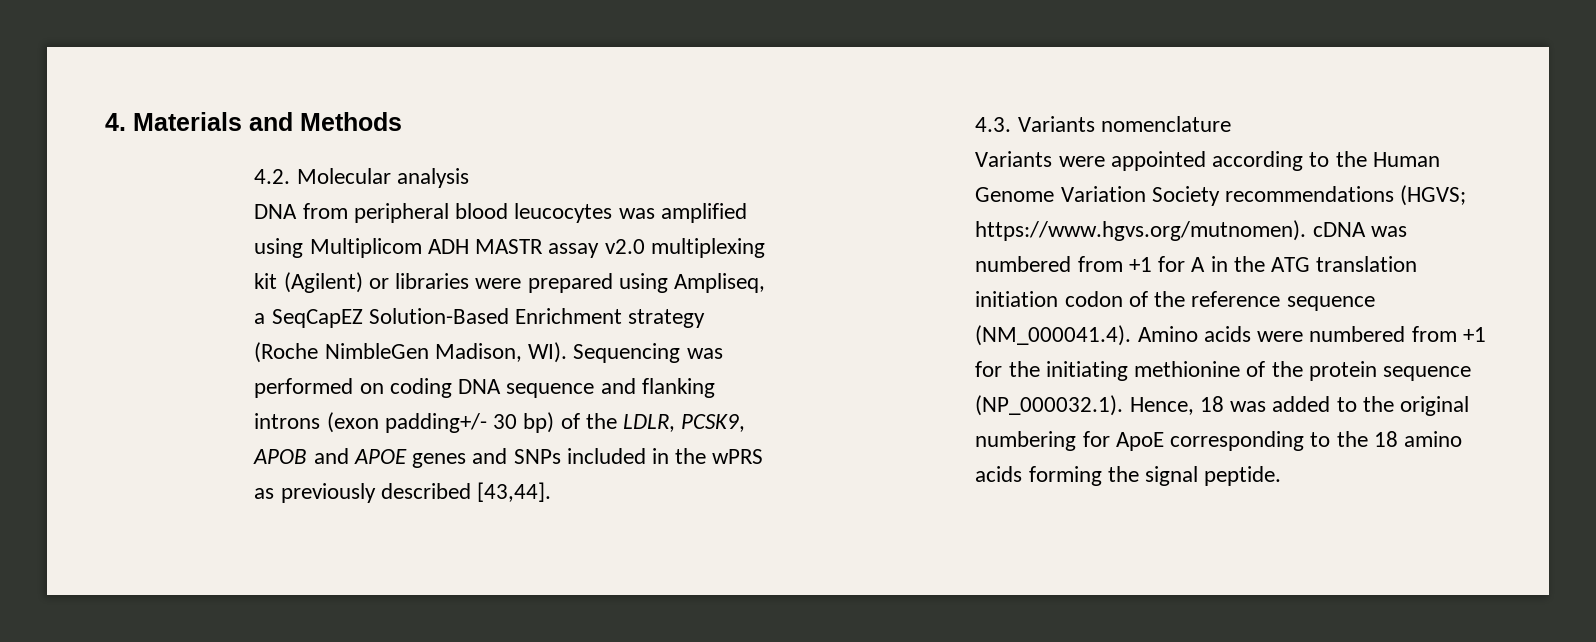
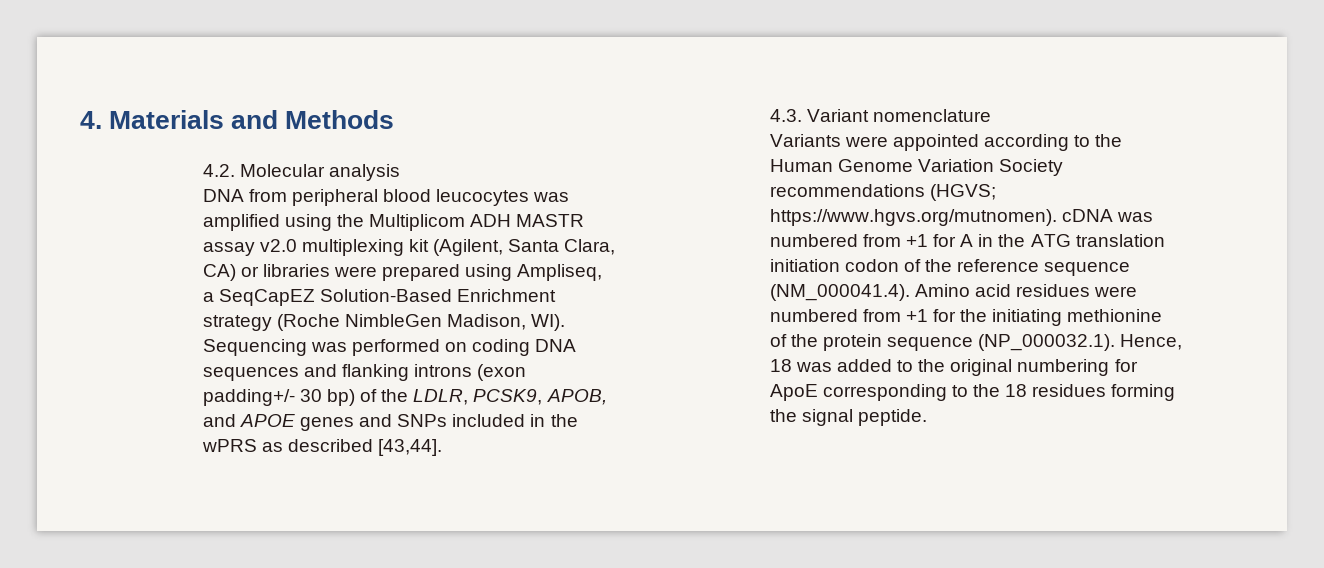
(304, 248) none -> [336,214,364,227] the
[283,272,363,293] (Agilent) -> [433,239,616,256] [202,264,236,281] (Agilent, Santa Clara, CA)
[506,383,595,398] sequence -> [202,367,299,381] sequences
[253,449,308,464] APOB -> [546,389,607,405] APOB,
[280,483,376,503] previously -> (283, 447) none
[1017,116,1095,132] Variants -> [806,109,869,122] Variant
[1203,326,1251,342] acids -> [974,284,1091,297] acid residues
[1403,431,1462,447] [975,466,1023,482] amino acids -> [1032,384,1107,397] residues

